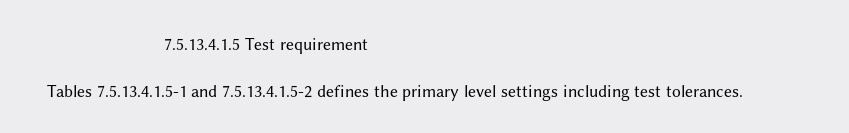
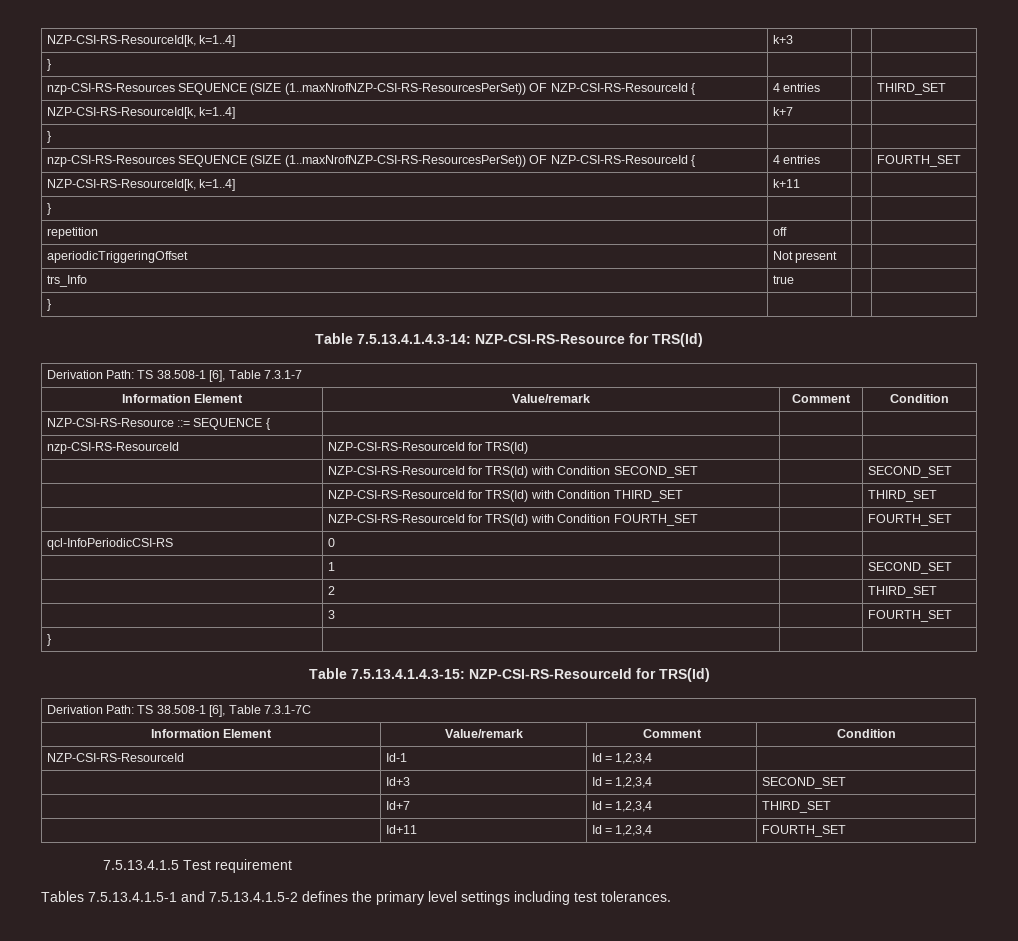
(164, 44) none -> [46,35,236,47] [772,35,793,44] [46,59,51,71] [46,83,695,95] [772,83,821,92] [876,83,946,95] [46,107,236,119] [772,107,793,116] [46,131,51,143] [46,155,695,167] [772,155,821,164] [876,155,961,167] [46,179,236,191] [772,179,800,188] [46,203,51,215] [46,227,98,239] [772,227,787,236] [46,251,188,263] [772,251,838,263] [46,275,87,287] [772,275,794,284] [46,299,51,311] [315,333,703,347] [46,370,302,382] [121,394,244,403] [511,394,590,403] [792,394,851,403] [890,394,949,403] [46,418,270,430] [46,442,179,454] [327,442,529,454] [327,466,698,478] [867,466,952,478] [327,490,683,502] [867,490,937,502] [327,514,698,526] [867,514,952,526] [46,538,173,550] [327,538,335,547] [327,562,335,571] [867,562,952,574] [327,586,335,595] [867,586,937,598] [327,610,335,619] [867,610,952,622] [46,634,51,646] [308,668,710,682] [46,705,311,717] [150,729,273,738] [444,729,523,738] [642,729,702,738] [836,729,896,738] [46,753,184,762] [385,753,407,762] [591,753,653,764] [385,777,410,786] [591,777,653,788] [761,777,846,789] [385,801,410,810] [591,801,653,812] [761,801,831,813] [385,825,417,834] [591,825,653,836] [761,825,846,837] NZP-CSI-RS-ResourceId[k, k=1..4] | k+3 | | // } | | | // nzp-CSI-RS-Resources SEQUENCE (SIZE (1..maxNrofNZP-CSI-RS-ResourcesPerSet)) OF NZP-CSI-RS-ResourceId { | 4 entries | | THIRD_SET // NZP-CSI-RS-ResourceId[k, k=1..4] | k+7 | | // } | | | // nzp-CSI-RS-Resources SEQUENCE (SIZE (1..maxNrofNZP-CSI-RS-ResourcesPerSet)) OF NZP-CSI-RS-ResourceId { | 4 entries | | FOURTH_SET // NZP-CSI-RS-ResourceId[k, k=1..4] | k+11 | | // } | | | // repetition | off | | // aperiodicTriggeringOffset | Not present | | // trs_Info | true | | // } | | | // Table 7.5.13.4.1.4.3-14: NZP-CSI-RS-Resource for TRS(Id) // Derivation Path: TS 38.508-1 [6], Table 7.3.1-7 // Information Element | Value/remark | Comment | Condition // NZP-CSI-RS-Resource ::= SEQUENCE { | | | // nzp-CSI-RS-ResourceId | NZP-CSI-RS-ResourceId for TRS(Id) | | // | NZP-CSI-RS-ResourceId for TRS(Id) with Condition SECOND_SET | | SECOND_SET // | NZP-CSI-RS-ResourceId for TRS(Id) with Condition THIRD_SET | | THIRD_SET // | NZP-CSI-RS-ResourceId for TRS(Id) with Condition FOURTH_SET | | FOURTH_SET // qcl-InfoPeriodicCSI-RS | 0 | | // | 1 | | SECOND_SET // | 2 | | THIRD_SET // | 3 | | FOURTH_SET // } | | | // Table 7.5.13.4.1.4.3-15: NZP-CSI-RS-ResourceId for TRS(Id) // Derivation Path: TS 38.508-1 [6], Table 7.3.1-7C // Information Element | Value/remark | Comment | Condition // NZP-CSI-RS-ResourceId | Id-1 | Id = 1,2,3,4 | // | Id+3 | Id = 1,2,3,4 | SECOND_SET // | Id+7 | Id = 1,2,3,4 | THIRD_SET // | Id+11 | Id = 1,2,3,4 | FOURTH_SET //

